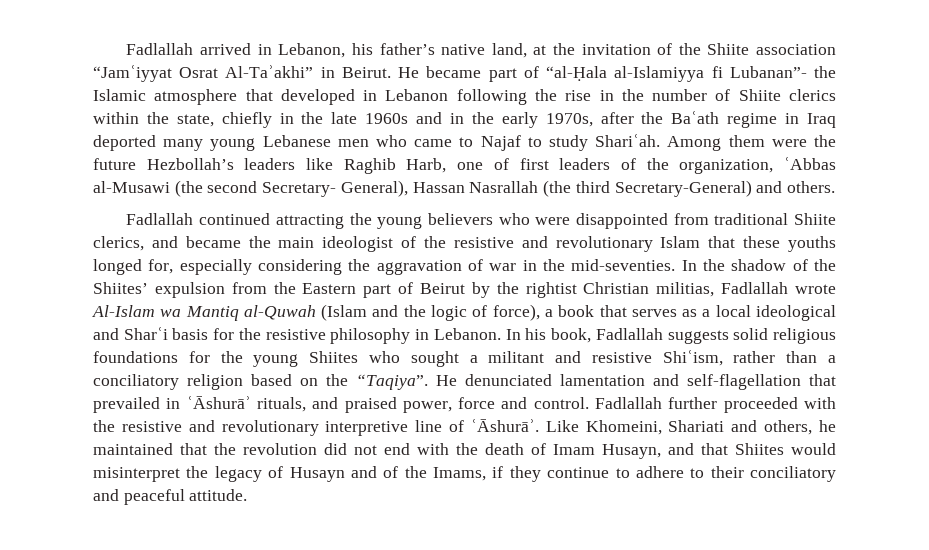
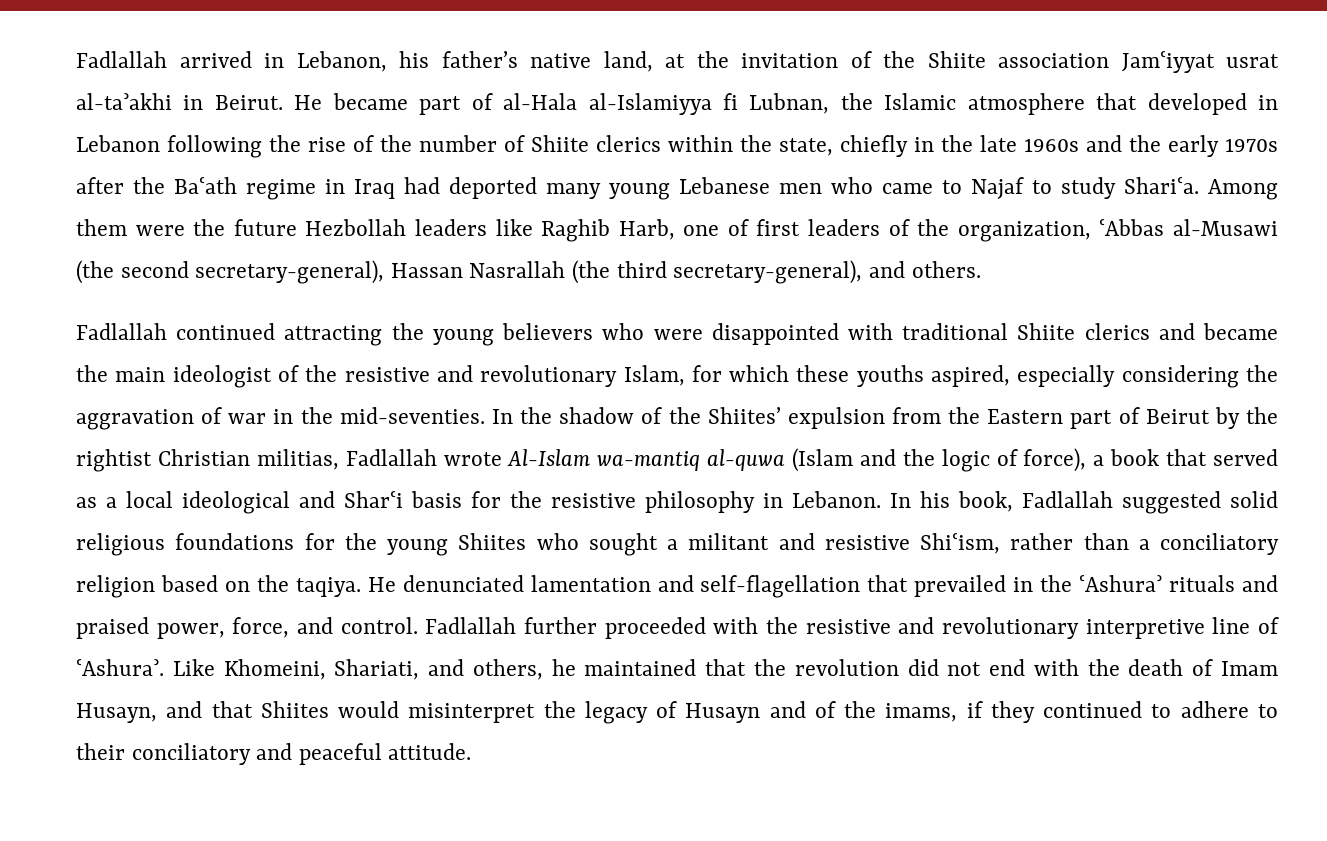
[93,65,314,82] “Jamʿiyyat Osrat Al-Taʾakhi” -> [1121,51,1279,73] [76,93,172,110] Jamʿiyyat usrat al-taʾakhi
[546,66,608,81] “al-Ḥala -> [503,93,578,110] al-Hala
[729,66,807,78] Lubanan”- -> [749,93,830,114] Lubnan,
[599,90,614,101] in -> [353,135,374,152] of
[450,113,464,124] in -> (1122, 143) none
[545,113,593,127] 1970s, -> [1225,138,1278,152] 1970s
(837, 120) none -> [404,177,440,194] had
[595,134,661,147] Shariʿah. -> [1124,177,1199,194] Shariʿa.
[146,158,234,170] Hezbollah’s -> [305,219,407,236] Hezbollah
[262,180,408,197] Secretary- General), -> [195,260,385,284] secretary-general),
[614,180,752,197] Secretary-General) -> [673,260,863,284] secretary-general),
[673,213,709,225] from -> [847,323,893,340] with
[93,236,144,251] clerics, -> [1084,323,1150,340] clerics
[660,236,836,252] [93,259,174,275] Islam that these youths longed for, -> [623,365,1011,387] Islam, for which these youths aspired,
[160,305,316,321] wa Mantiq al-Quwah -> [597,449,786,471] wa-mantiq al-quwa
[631,309,677,317] serves -> [1213,449,1279,466] served
[667,330,729,344] suggests -> [1122,491,1221,514] suggested
[356,374,428,390] “Taqiya”. -> [295,577,361,597] taqiya.
[186,396,306,412] ʿᾹshurāʾ rituals, -> [1040,575,1236,592] the ʿAshuraʾ rituals
[458,397,496,409] force -> [232,617,290,638] force,
[470,419,539,432] ʿᾹshurāʾ. -> [76,659,164,676] ʿAshuraʾ.
[668,420,725,432] Shariati -> [334,659,420,680] Shariati,
[433,467,486,481] Imams, -> [885,703,958,722] imams,
[547,467,610,478] continue -> [1043,701,1143,718] continued

